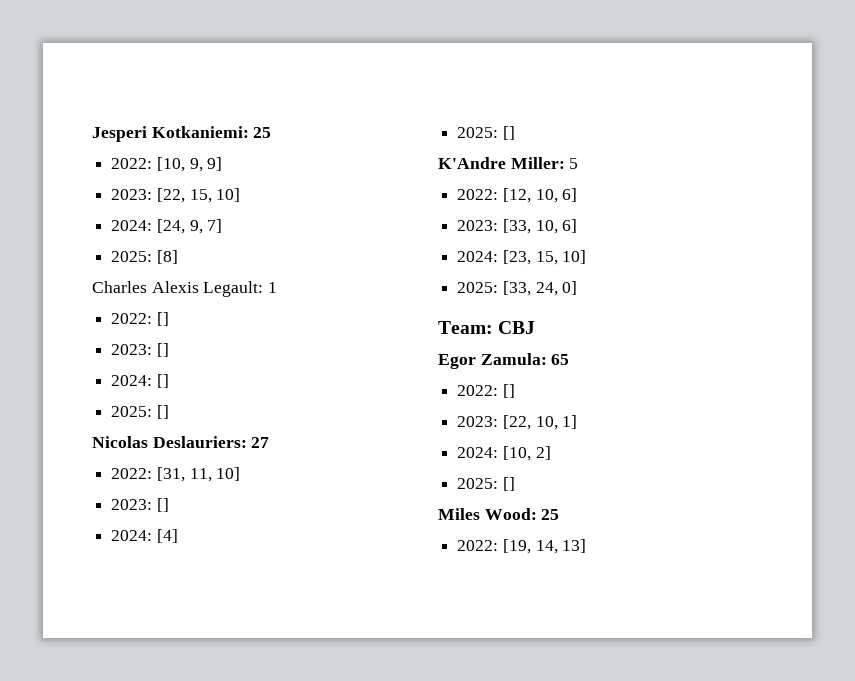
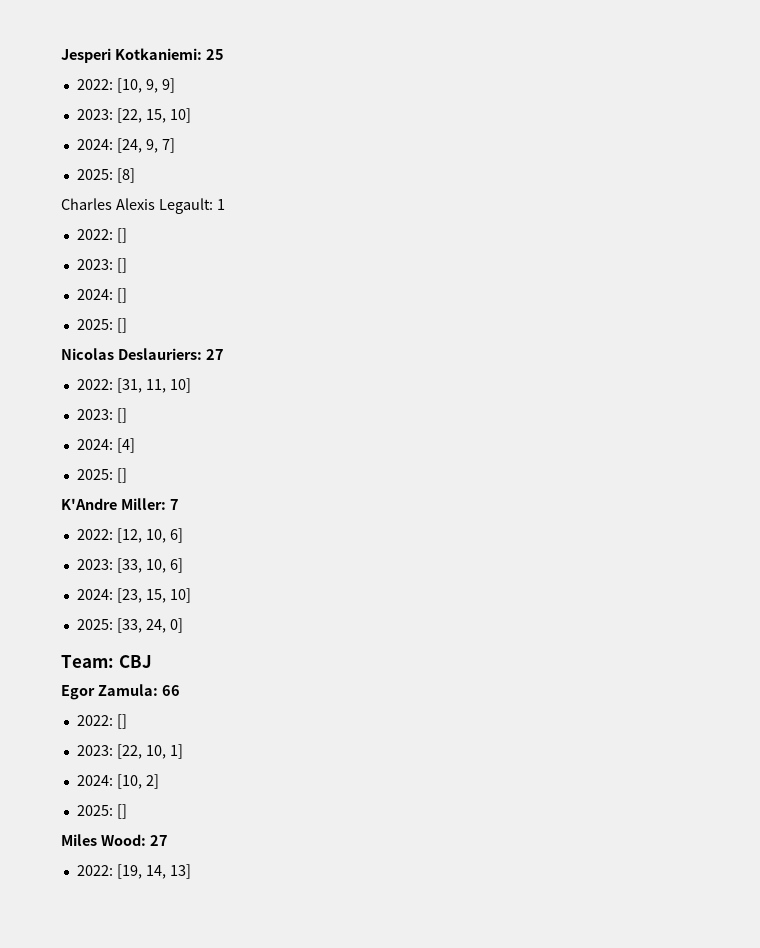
[569,158,579,169] 5 -> [169,499,179,510] 7
[551,354,570,365] 65 -> [161,685,180,696] 66
[541,509,560,520] 25 -> [149,835,168,846] 27

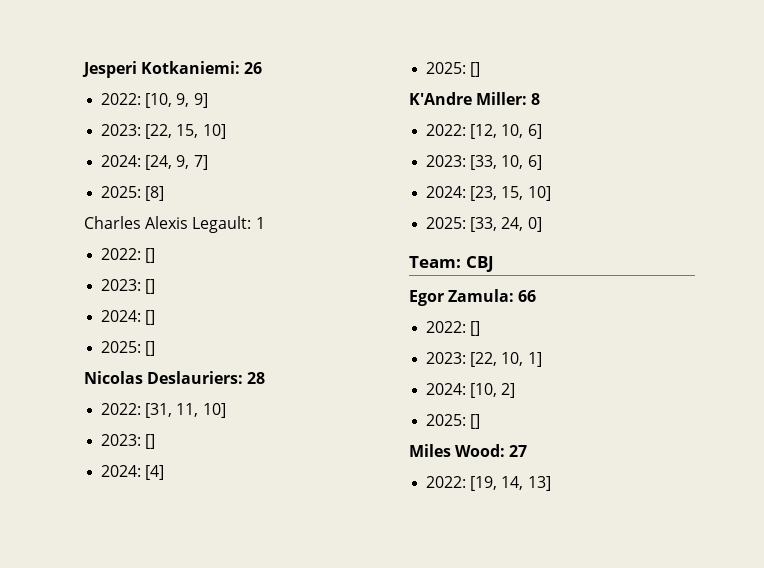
[205,49,224,60] 25 -> [244,62,263,74] 26
[205,349,224,360] 27 -> [247,372,266,384] 28
[169,499,179,510] 7 -> [531,93,541,105] 8

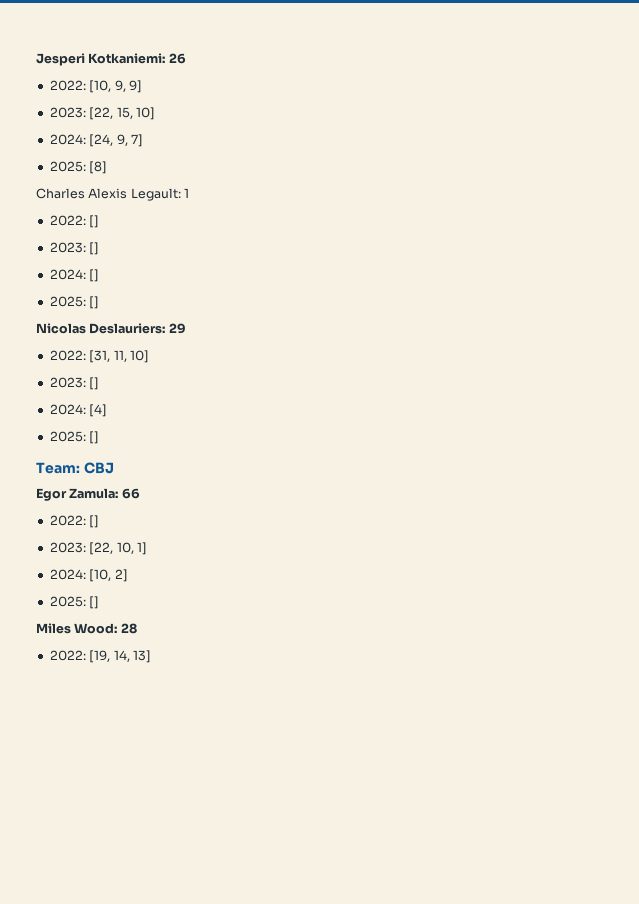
[247,372,266,384] 28 -> [168,323,186,334] 29
[409,92,541,105] [426,124,542,139] [426,155,542,170] [426,186,551,201] [426,217,542,232] // K'Andre Miller: 8 // 2022: [12, 10, 6] // 2023: [33, 10, 6] // 2024: [23, 15, 10] // 2025: [33, 24, 0] -> (100, 437) none
[509,445,528,457] 27 -> [120,623,137,634] 28

